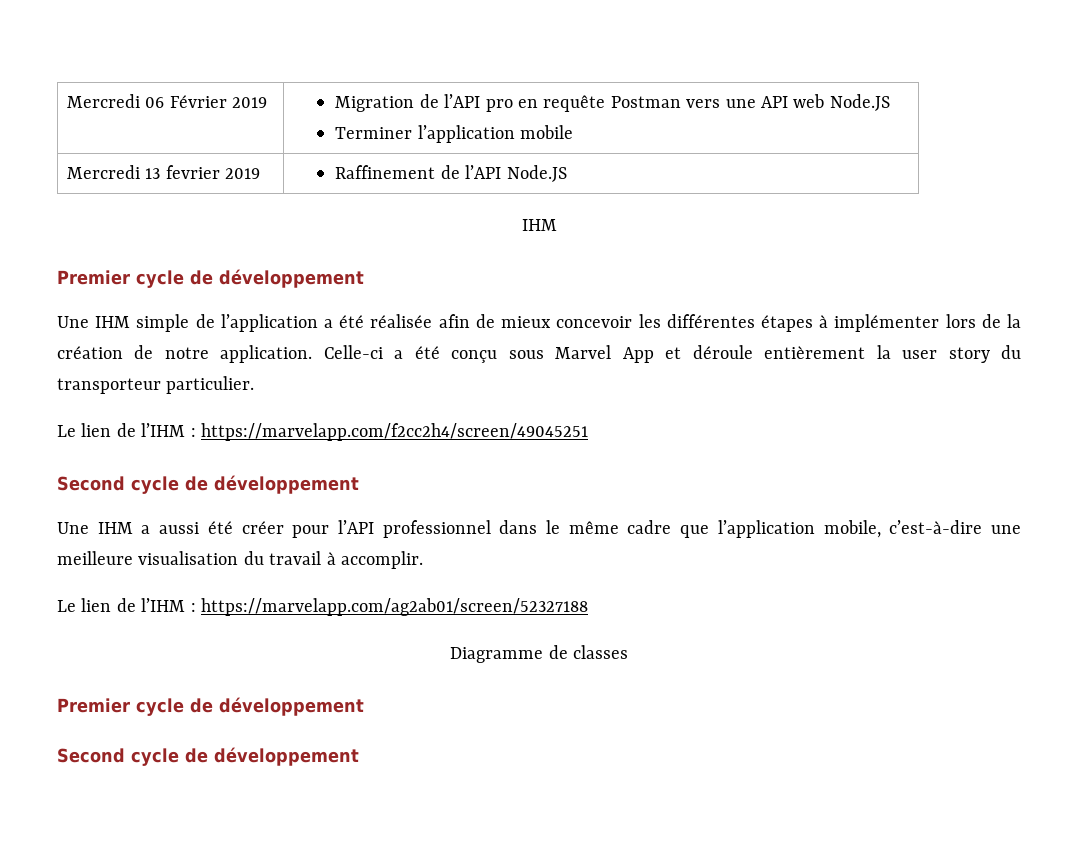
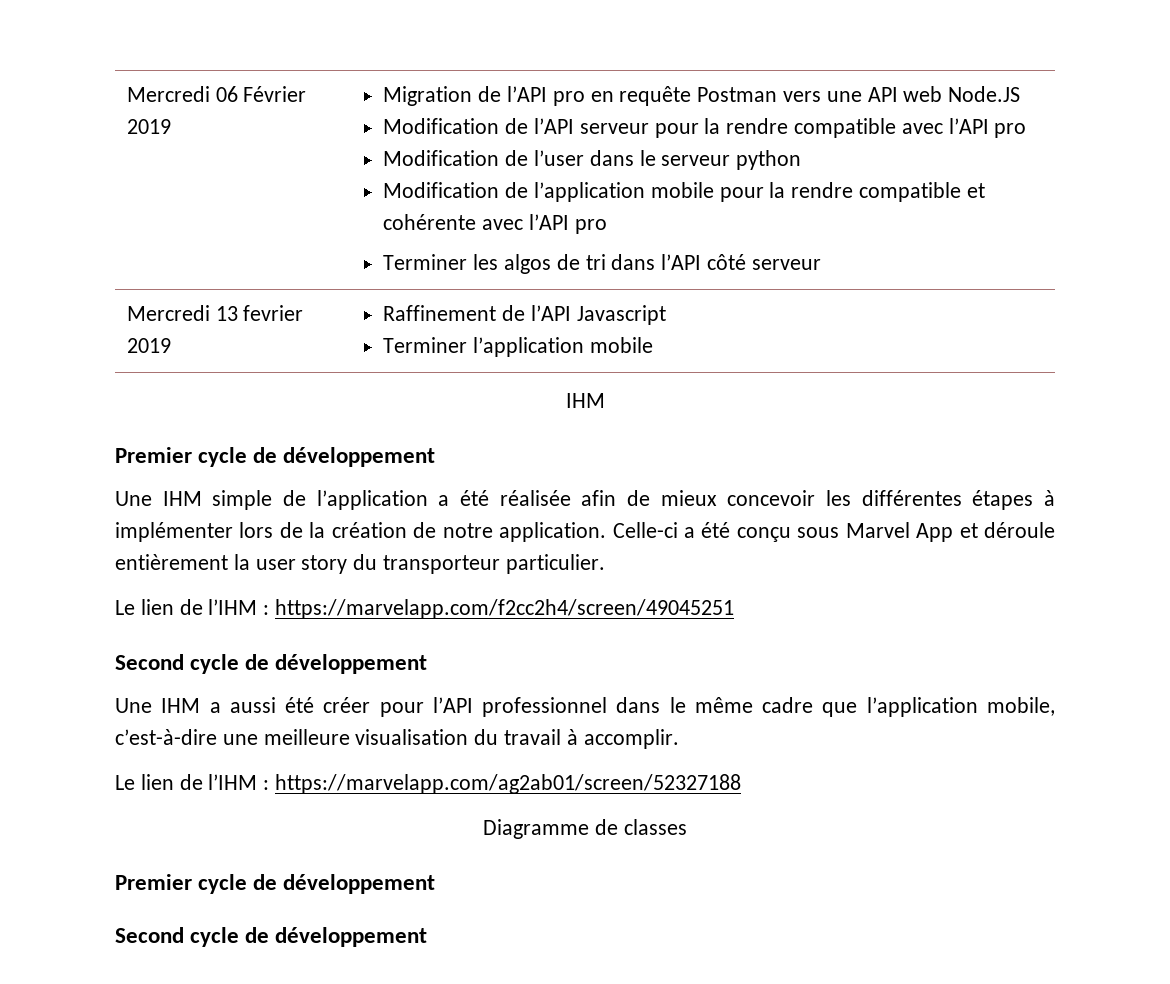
[335,125,574,143] Terminer l’application mobile -> [383,118,1027,138] [383,150,802,170] [383,182,985,202] [383,214,607,234] [383,254,821,274] Modification de l’API serveur pour la rendre compatible avec l’API pro // Modification de l’user dans le serveur python // Modification de l’application mobile pour la rendre compatible et cohérente avec l’API pro // Terminer les algos de tri dans l’API côté serveur
[506,165,567,182] Node.JS -> [576,305,666,325] [383,337,654,357] Javascript // Terminer l’application mobile

